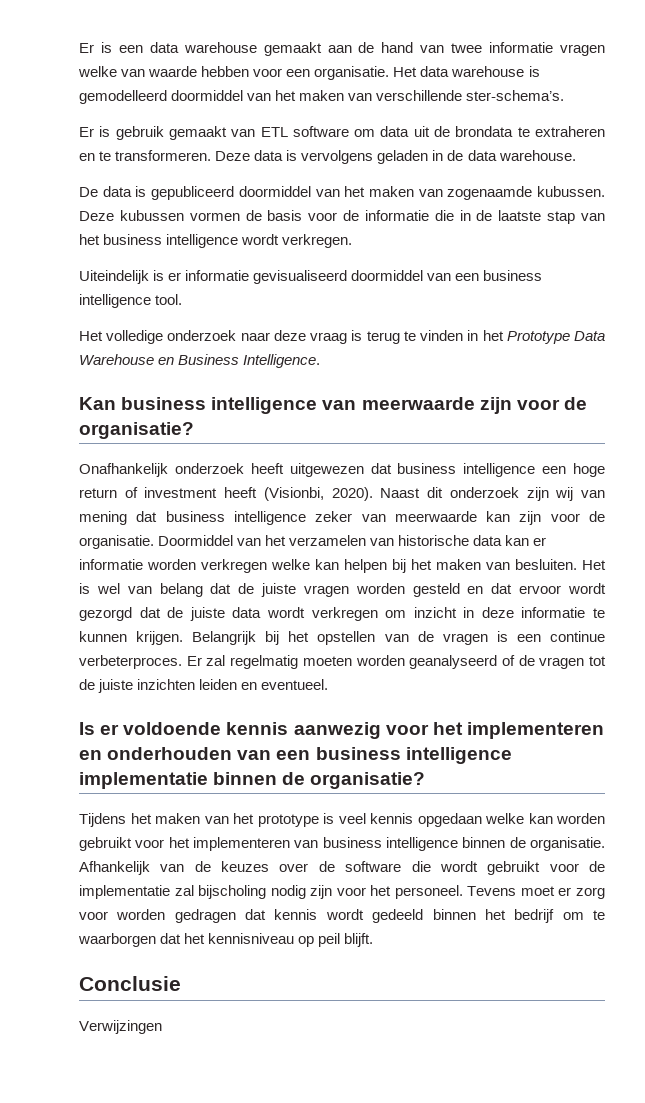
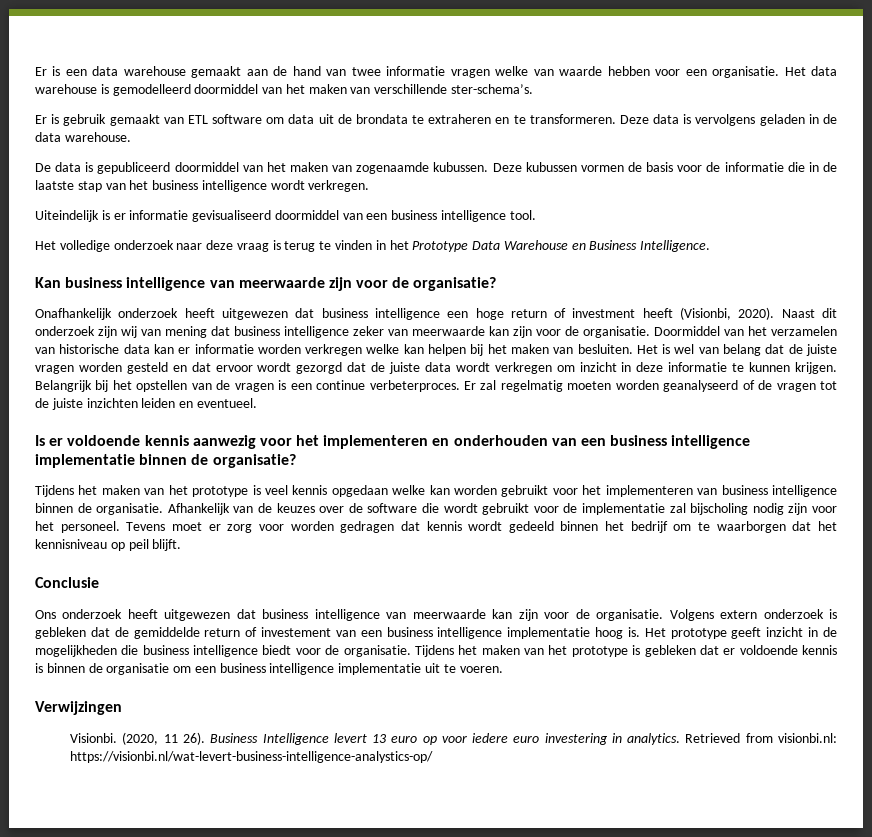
[79,1020,162,1034] Verwijzingen -> [35,609,838,621] [35,627,838,639] [35,645,837,657] [35,663,503,675] [35,701,122,715] [70,732,837,745] [70,751,434,763] Ons onderzoek heeft uitgewezen dat business intelligence van meerwaarde kan zijn voor de organisatie. Volgens extern onderzoek is gebleken dat de gemiddelde return of investement van een business intelligence implementatie hoog is. Het prototype geeft inzicht in de mogelijkheden die business intelligence biedt voor de organisatie. Tijdens het maken van het prototype is gebleken dat er voldoende kennis is binnen de organisatie om een business intelligence implementatie uit te voeren. // Verwijzingen // Visionbi. (2020, 11 26). Business Intelligence levert 13 euro op voor iedere euro investering in analytics. Retrieved from visionbi.nl: https://visionbi.nl/wat-levert-business-intelligence-analystics-op/

